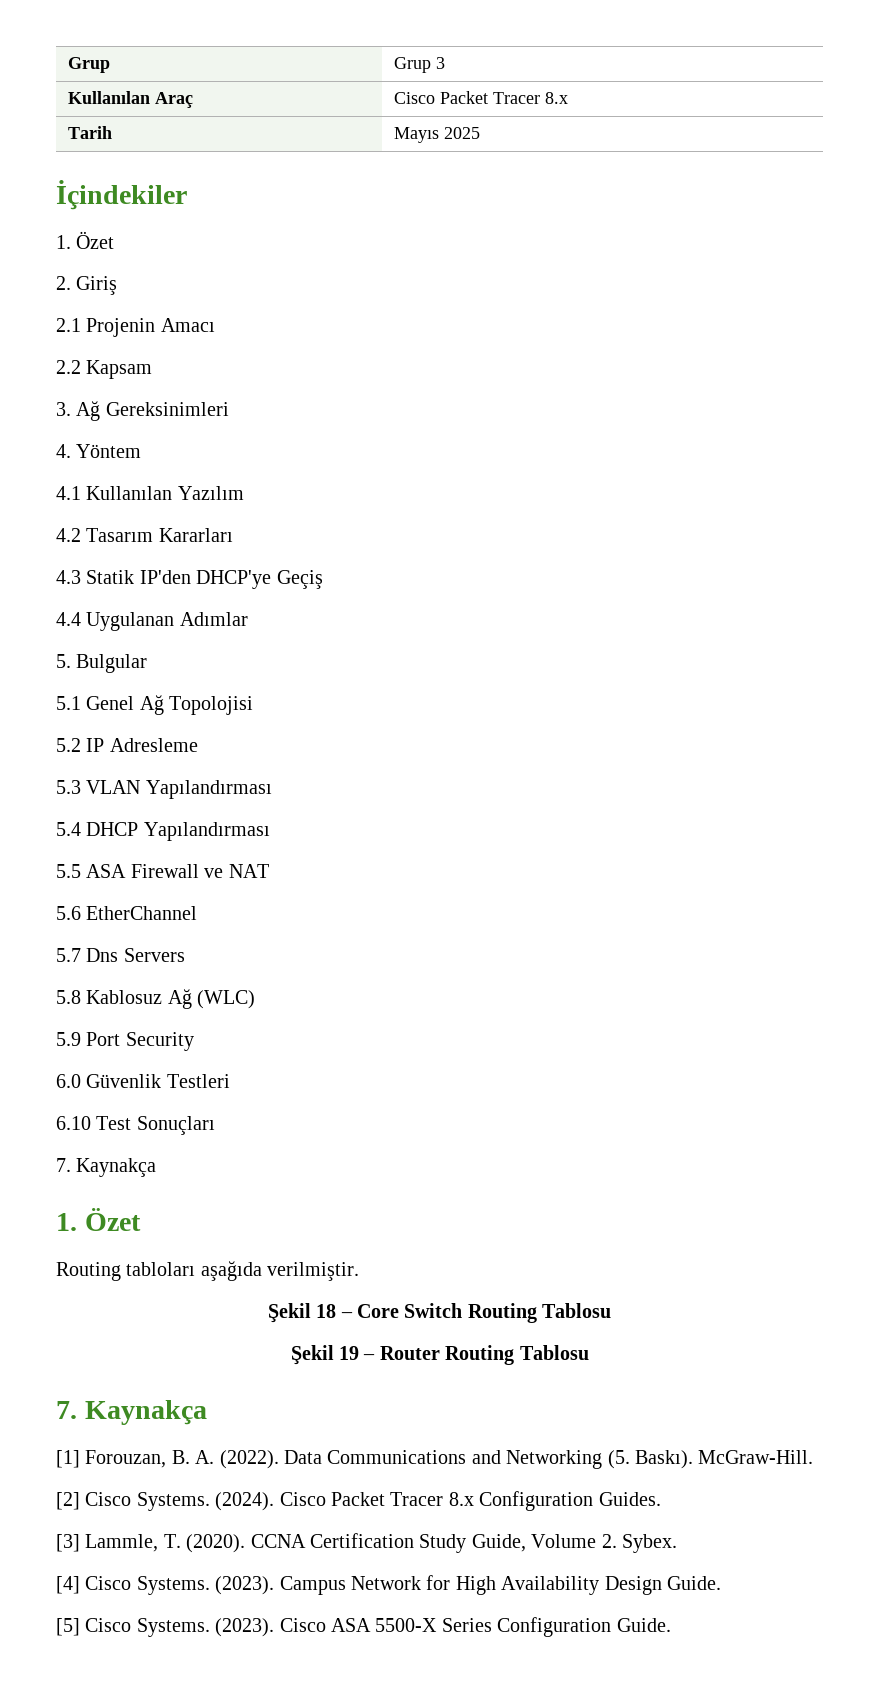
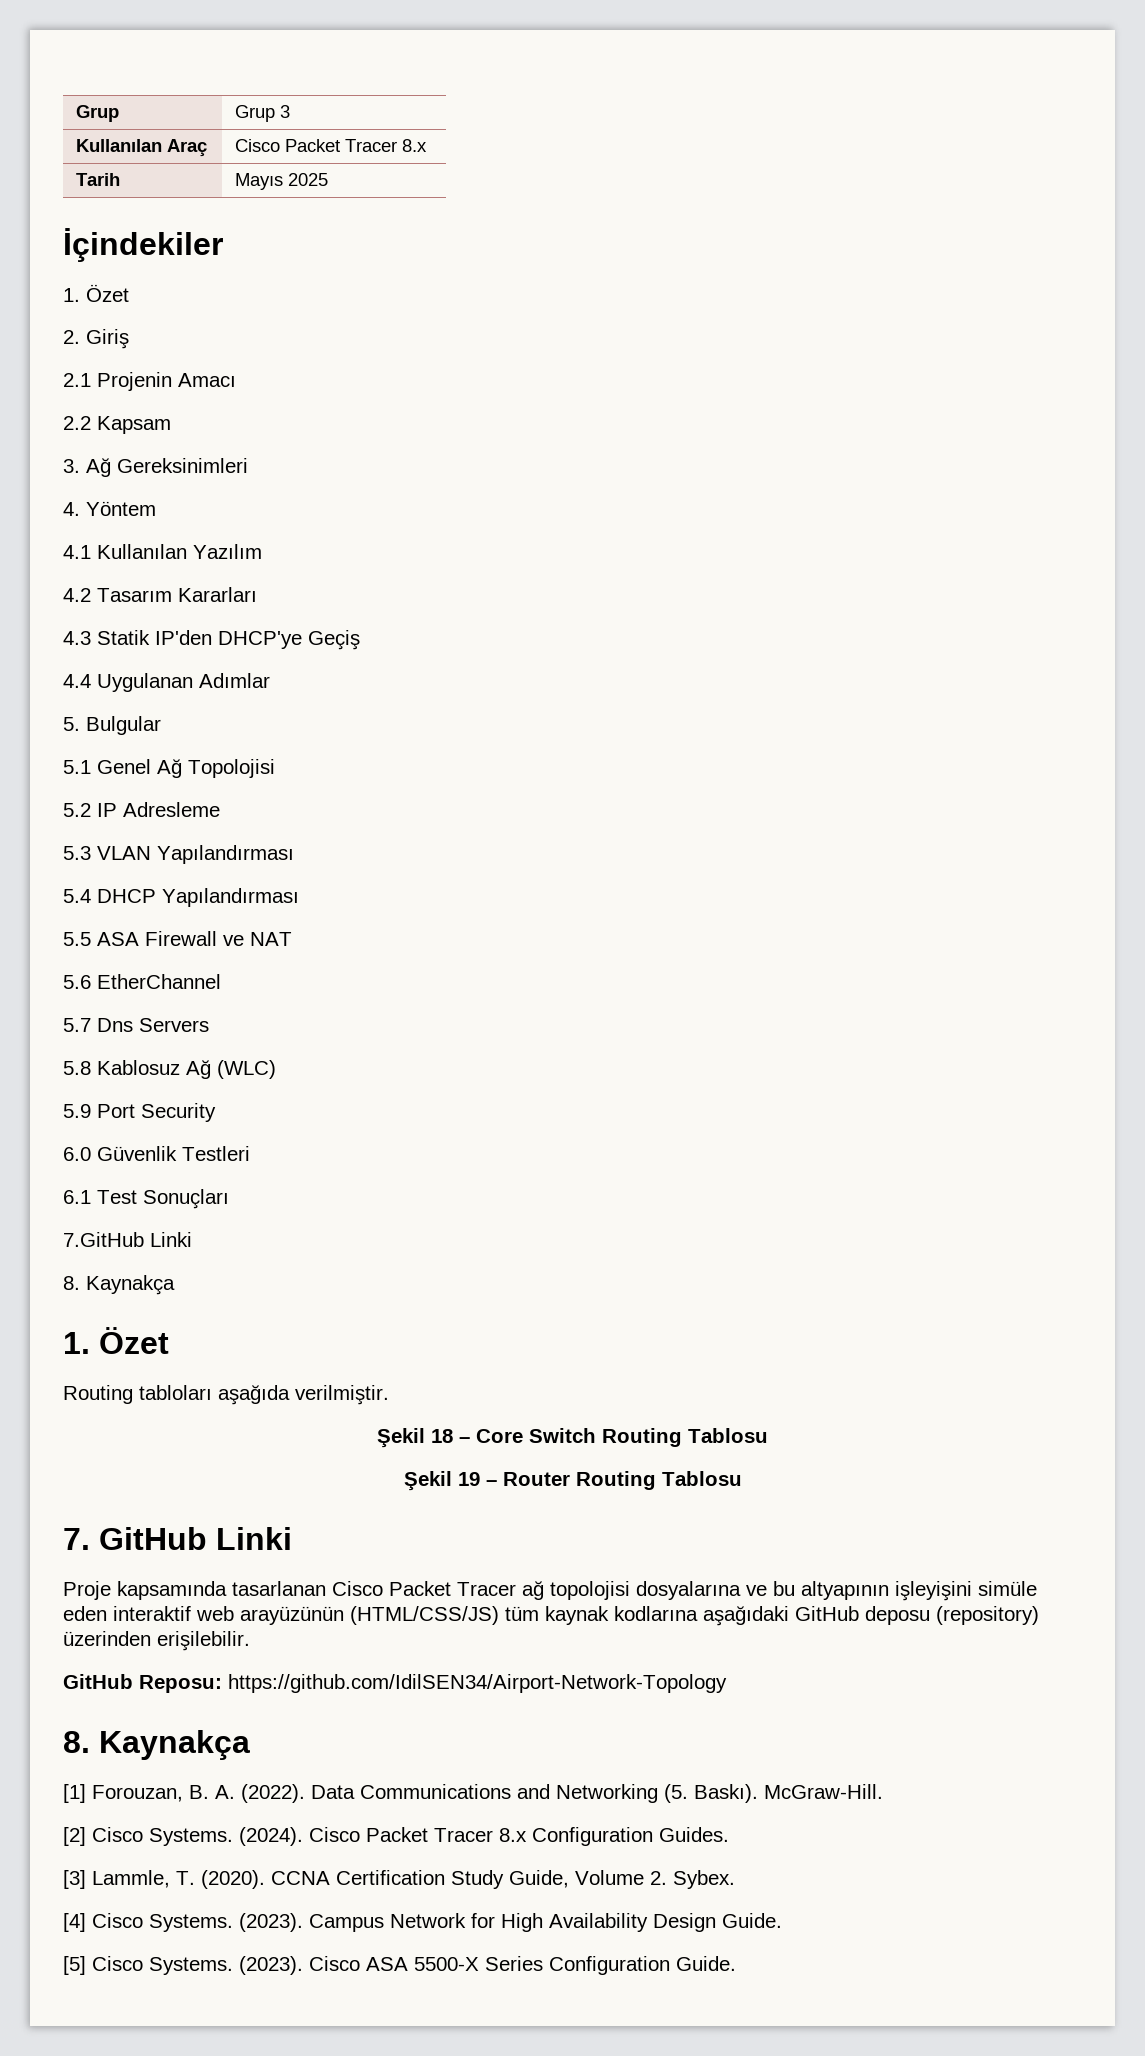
[56,1116,91,1130] 6.10 -> [63,1190,91,1204] 6.1
[56,1158,71,1172] 7. -> [63,1232,192,1247] [63,1276,80,1290] 7.GitHub Linki // 8.
(77, 1410) none -> [99,1527,292,1550] [63,1581,1037,1601] [63,1606,1039,1626] [63,1631,250,1651] [63,1674,727,1693] [63,1731,90,1753] GitHub Linki // Proje kapsamında tasarlanan Cisco Packet Tracer ağ topolojisi dosyalarına ve bu altyapının işleyişini simüle eden interaktif web arayüzünün (HTML/CSS/JS) tüm kaynak kodlarına aşağıdaki GitHub deposu (repository) üzerinden erişilebilir. // GitHub Reposu: https://github.com/IdilSEN34/Airport-Network-Topology // 8.

